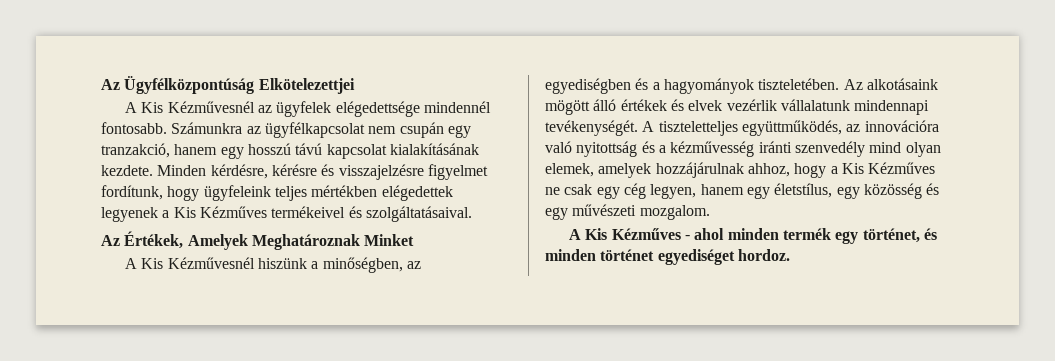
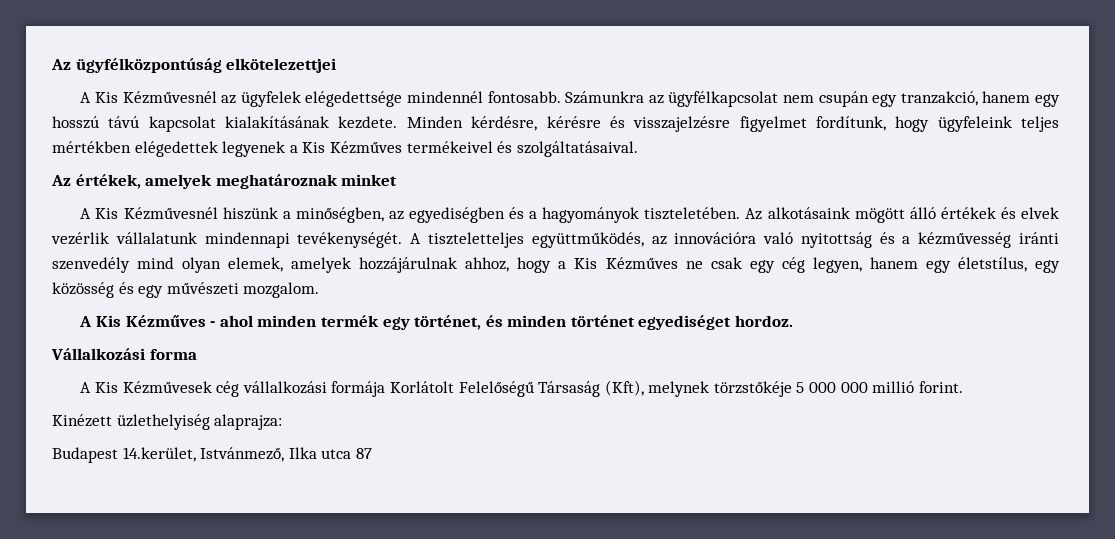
[101,76,355,94] Az Ügyfélközpontúság Elkötelezettjei -> [51,58,337,73] Az ügyfélközpontúság elkötelezettjei
[124,231,415,250] Értékek, Amelyek Meghatároznak Minket -> [75,174,398,189] értékek, amelyek meghatároznak minket
(790, 255) none -> [51,348,197,360] [80,380,963,397] [52,414,283,430] [52,447,372,463] // Vállalkozási forma // A Kis Kézművesek cég vállalkozási formája Korlátolt Felelőségű Társaság (Kft), melynek törzstőkéje 5 000 000 millió forint. // Kinézett üzlethelyiség alaprajza: // Budapest 14.kerület, Istvánmező, Ilka utca 87

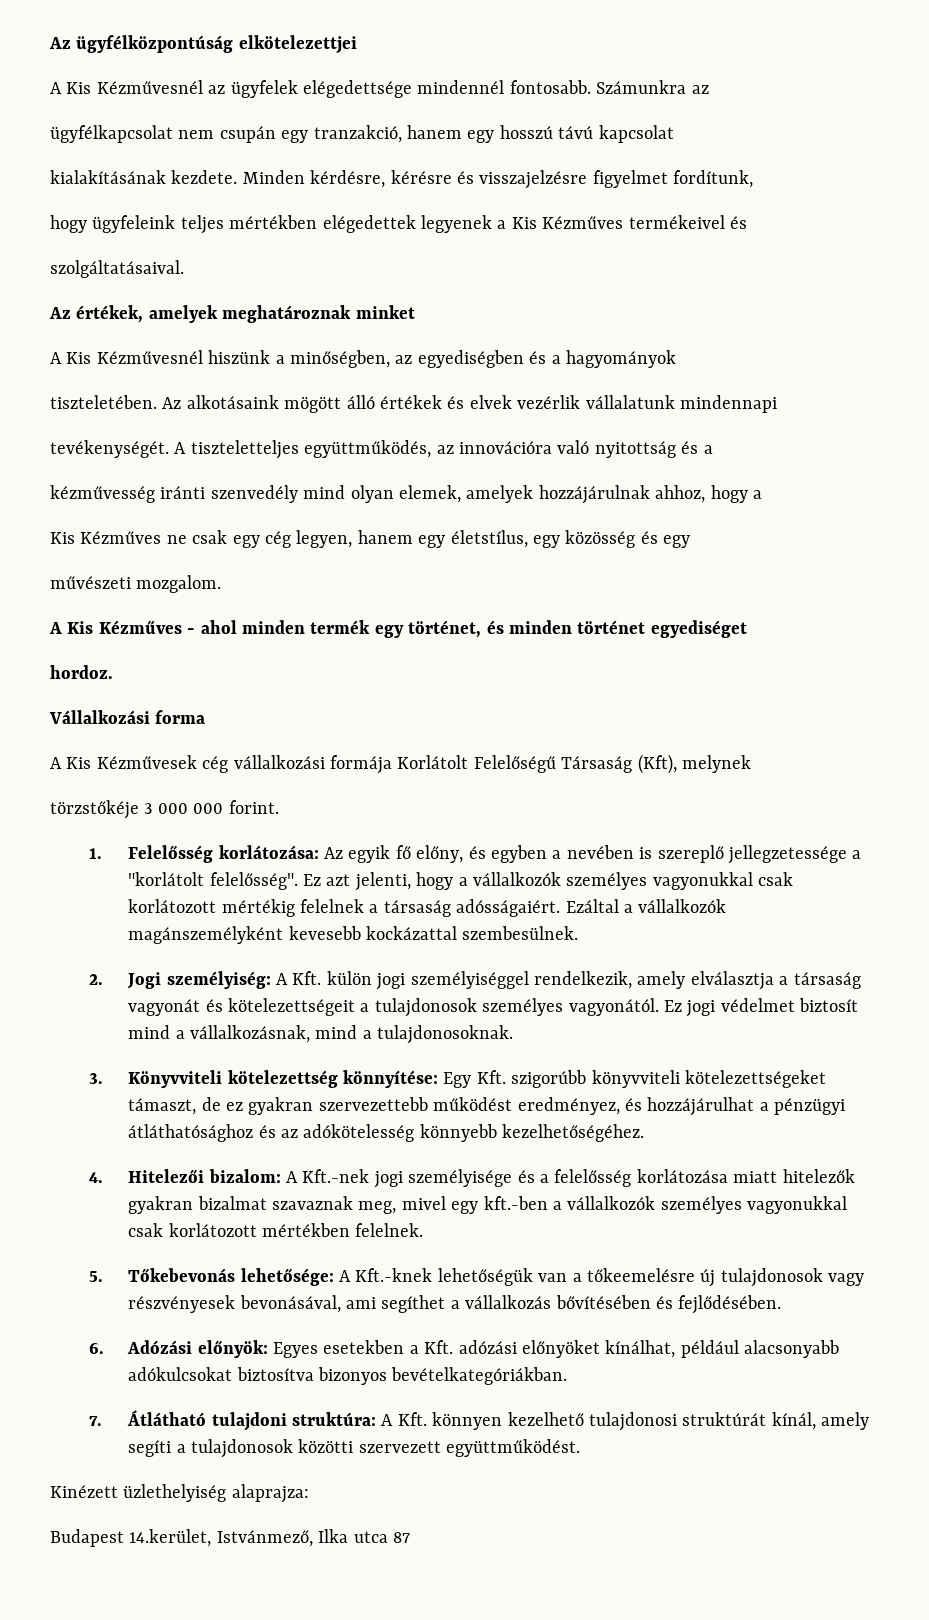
(664, 99) none -> (709, 89) //
(216, 124) none -> (674, 134) //
(886, 123) none -> (754, 179) //
(513, 147) none -> (747, 222) //
(640, 215) none -> (676, 359) //
(290, 240) none -> (777, 404) //
(911, 240) none -> (713, 449) //
(567, 265) none -> (762, 494) //
(164, 291) none -> (691, 541) //
(732, 322) none -> (747, 629) //
[713,381,805,397] törzstőkéje 5 -> [50,800,153,819] // törzstőkéje 3
[872,381,915,393] millió -> (224, 808) none
(963, 387) none -> [89,845,862,864] [128,872,794,891] [128,899,727,917] [128,926,579,944] [89,971,861,990] [128,998,859,1017] [128,1025,514,1044] [89,1070,826,1088] [128,1097,846,1116] [128,1124,645,1142] [89,1169,855,1188] [128,1196,848,1214] [128,1223,424,1237] [89,1268,865,1287] [128,1295,782,1314] [89,1340,840,1358] [128,1367,568,1385] [89,1410,870,1431] [128,1439,581,1458] // 1. Felelősség korlátozása: Az egyik fő előny, és egyben a nevében is szereplő jellegzetessége a "korlátolt felelősség". Ez azt jelenti, hogy a vállalkozók személyes vagyonukkal csak korlátozott mértékig felelnek a társaság adósságaiért. Ezáltal a vállalkozók magánszemélyként kevesebb kockázattal szembesülnek. // 2. Jogi személyiség: A Kft. külön jogi személyiséggel rendelkezik, amely elválasztja a társaság vagyonát és kötelezettségeit a tulajdonosok személyes vagyonától. Ez jogi védelmet biztosít mind a vállalkozásnak, mind a tulajdonosoknak. // 3. Könyvviteli kötelezettség könnyítése: Egy Kft. szigorúbb könyvviteli kötelezettségeket támaszt, de ez gyakran szervezettebb működést eredményez, és hozzájárulhat a pénzügyi átláthatósághoz és az adókötelesség könnyebb kezelhetőségéhez. // 4. Hitelezői bizalom: A Kft.-nek jogi személyisége és a felelősség korlátozása miatt hitelezők gyakran bizalmat szavaznak meg, mivel egy kft.-ben a vállalkozók személyes vagyonukkal csak korlátozott mértékben felelnek. // 5. Tőkebevonás lehetősége: A Kft.-knek lehetőségük van a tőkeemelésre új tulajdonosok vagy részvényesek bevonásával, ami segíthet a vállalkozás bővítésében és fejlődésében. // 6. Adózási előnyök: Egyes esetekben a Kft. adózási előnyöket kínálhat, például alacsonyabb adókulcsokat biztosítva bizonyos bevételkategóriákban. // 7. Átlátható tulajdoni struktúra: A Kft. könnyen kezelhető tulajdonosi struktúrát kínál, amely segíti a tulajdonosok közötti szervezett együttműködést.

